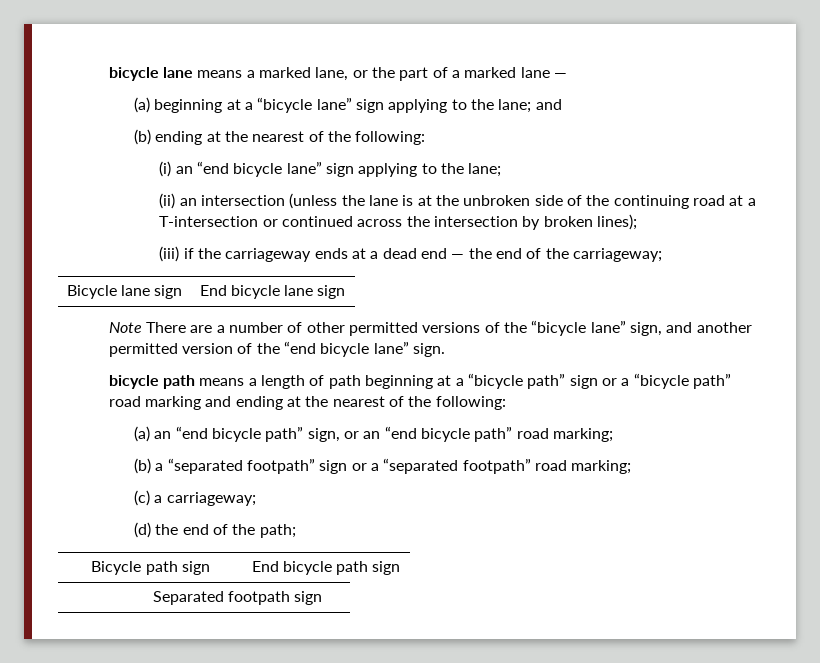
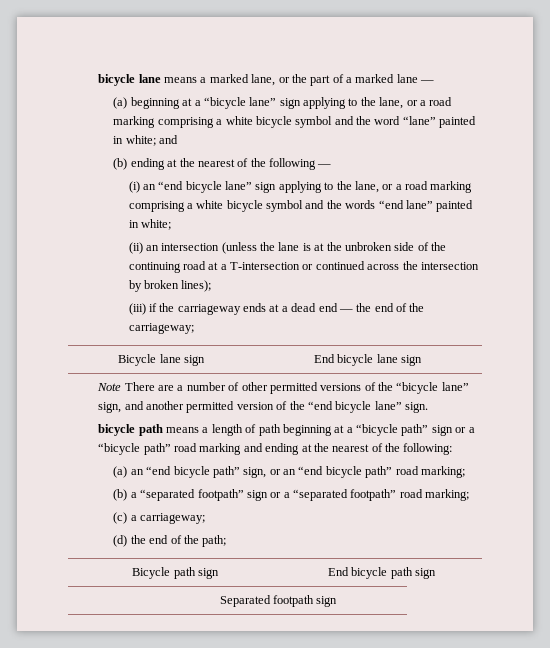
[498,99,532,113] lane; -> [379,97,453,109] [113,116,477,128] [113,135,156,146] lane, or a road marking comprising a white bicycle symbol and the word “lane” painted in white;
[355,131,426,145] following: -> [269,158,332,170] following —
[468,163,502,177] lane; -> [354,181,473,193] [128,200,474,212] [128,219,171,230] lane, or a road marking comprising a white bicycle symbol and the words “end lane” painted in white;

